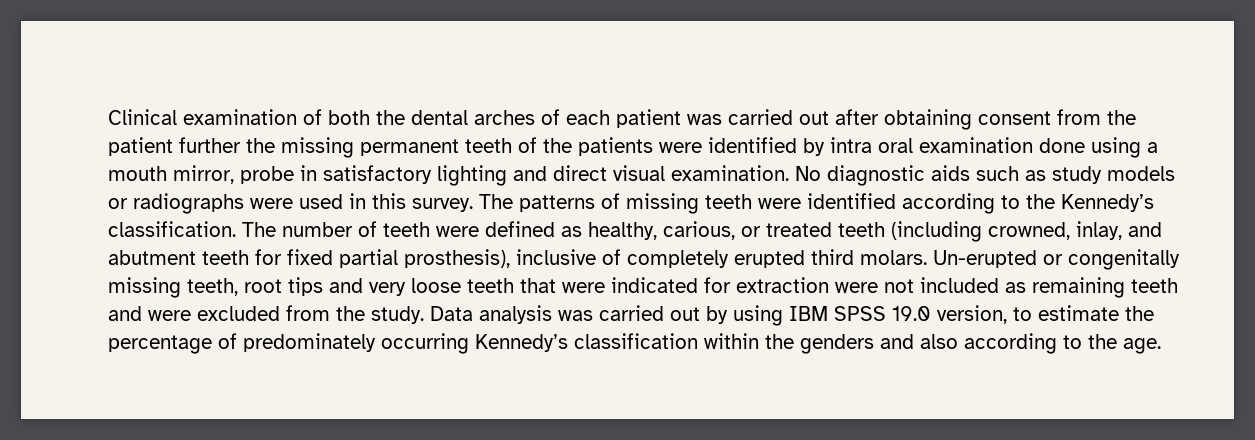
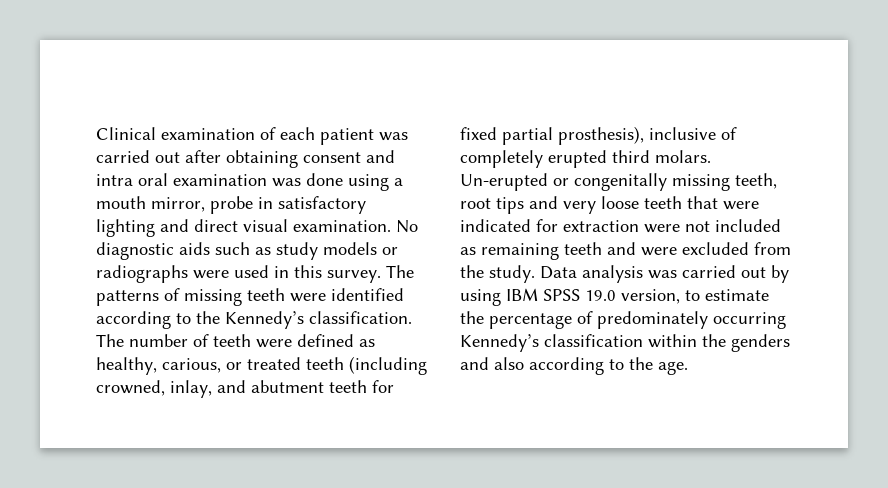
[328,109,560,125] both the dental arches of -> (276, 133) none
[1057,109,1136,125] [108,137,825,158] from the patient further the missing permanent teeth of the patients were identified by -> [366,150,395,163] and
(1033, 145) none -> [272,178,301,187] was

